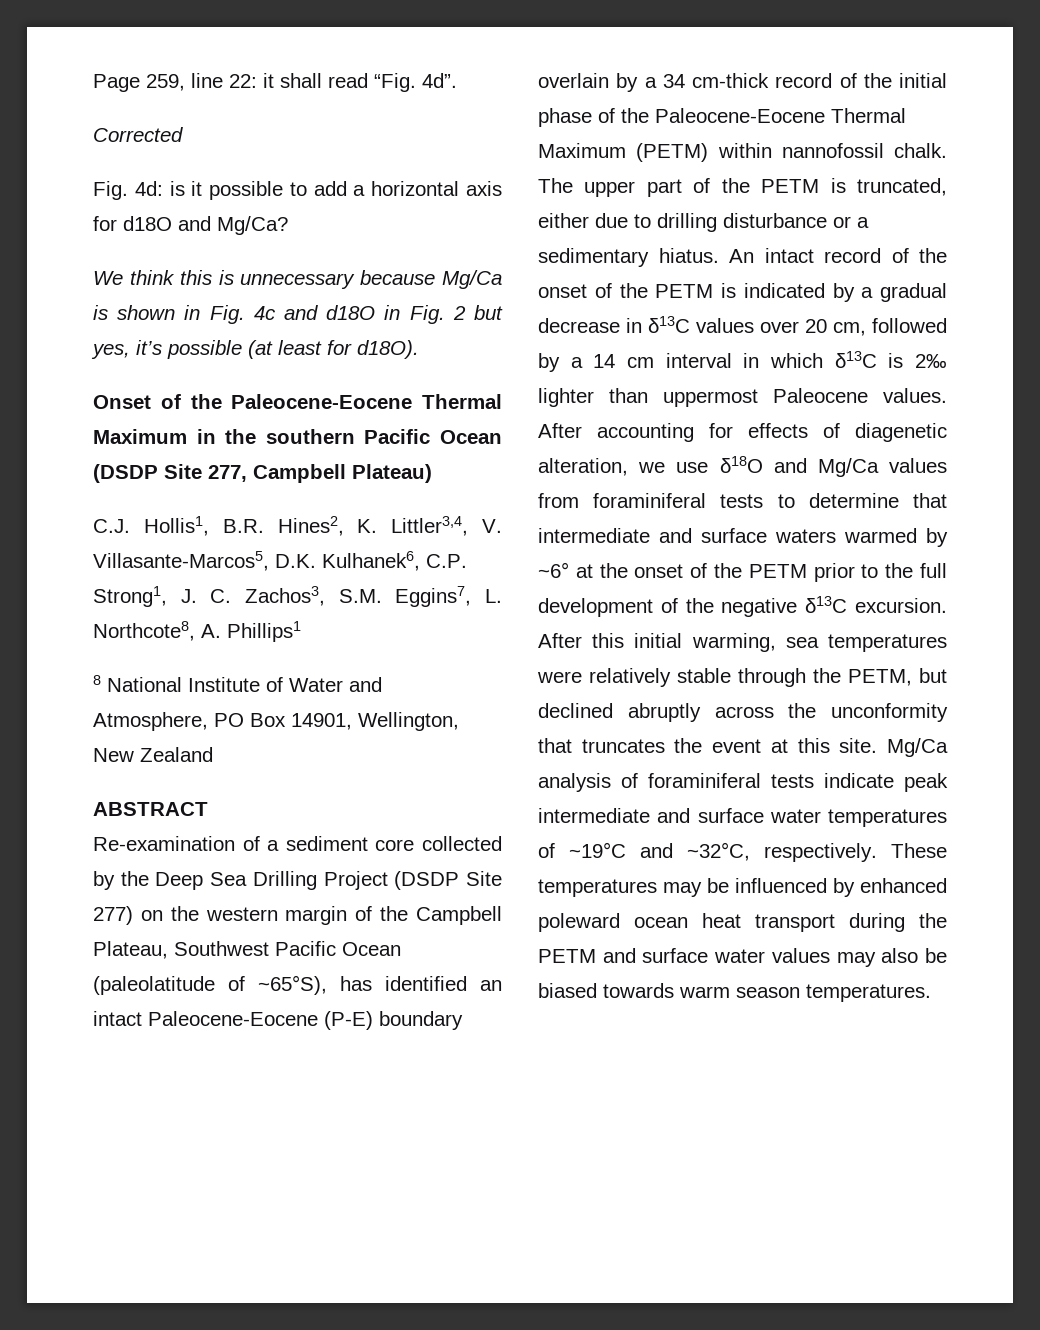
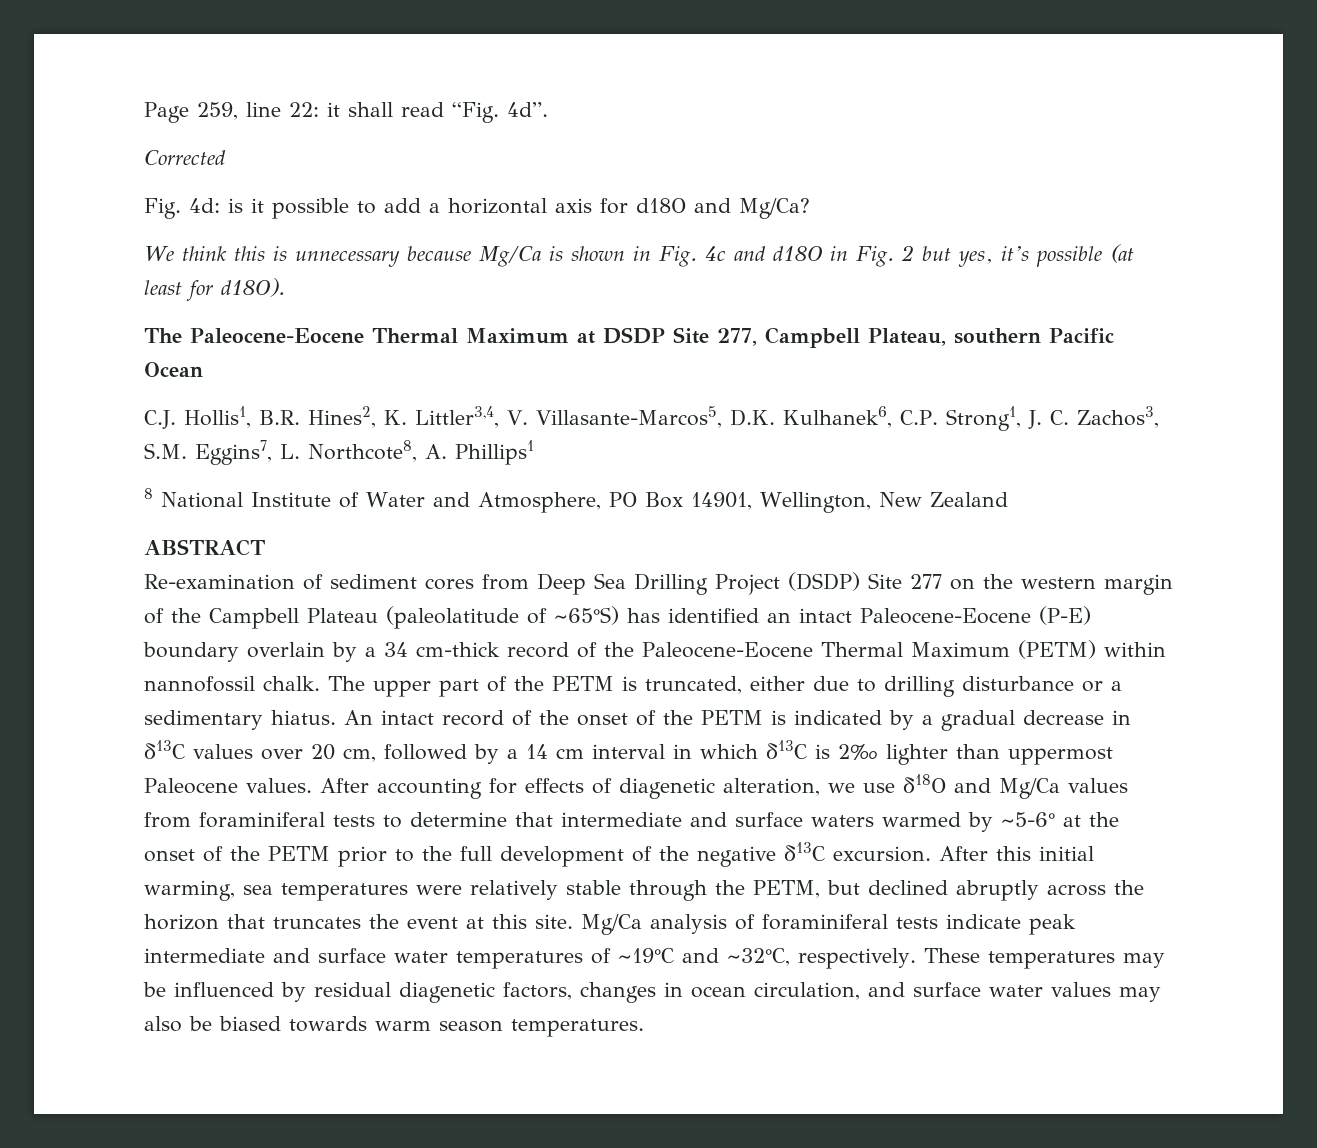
[93,394,502,409] [93,429,502,444] [93,464,432,483] Onset of the Paleocene-Eocene Thermal Maximum in the southern Pacific Ocean (DSDP Site 277, Campbell Plateau) -> [144,327,1114,348] [144,362,203,377] The Paleocene-Eocene Thermal Maximum at DSDP Site 277, Campbell Plateau, southern Pacific Ocean
[267,836,502,851] [93,871,149,890] a sediment core collected by the -> [330,574,529,590] sediment cores from
[394,871,502,890] [93,906,133,925] (DSDP Site 277) -> [788,572,942,591] (DSDP) Site 277
[93,941,401,959] Plateau, Southwest Pacific Ocean -> [307,608,378,623] Plateau
[258,975,327,995] ~65°S), -> [554,606,619,625] ~65°S)
[899,73,947,88] [538,108,649,127] initial phase of the -> (634, 649) none
[538,562,569,578] ~6° -> [1001,812,1055,827] ~5-6°
[831,703,948,722] unconformity -> [144,914,219,930] horizon
[860,878,947,893] [538,913,947,932] [538,949,596,963] enhanced poleward ocean heat transport during the PETM -> [314,982,860,1003] residual diagenetic factors, changes in ocean circulation,

